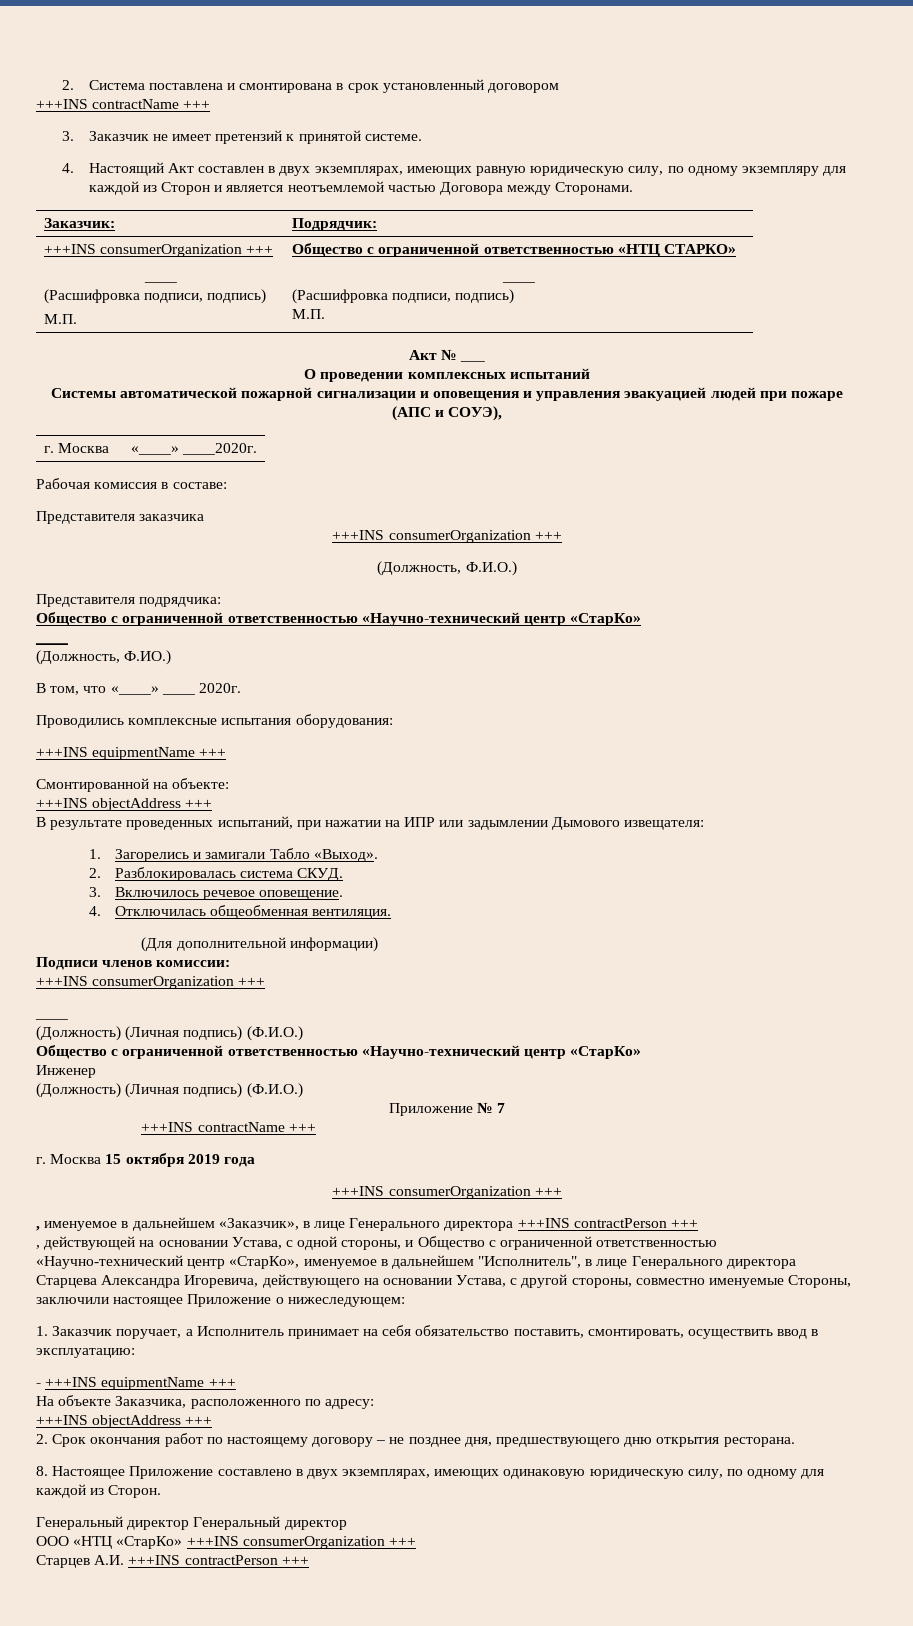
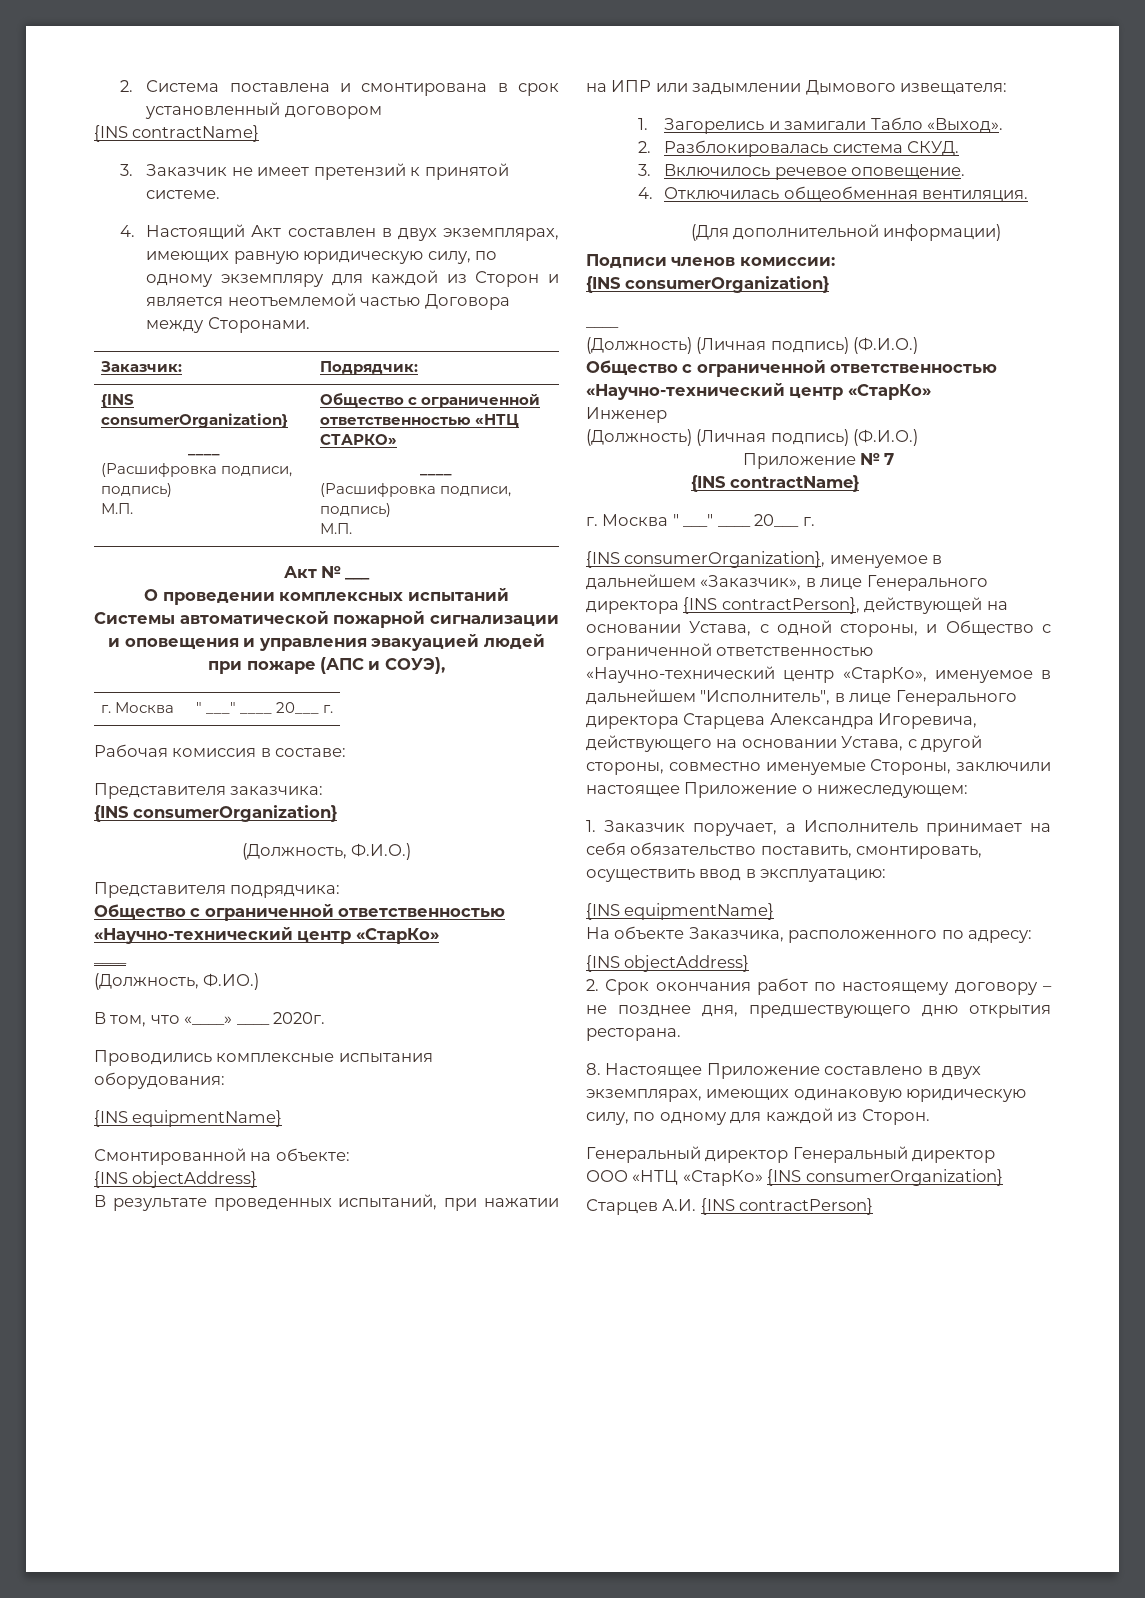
[36,99,211,109] +++INS contractName +++ -> [94,125,260,142] {INS contractName}
[44,244,274,257] +++INS consumerOrganization +++ -> [100,394,134,408] [100,413,288,428] {INS consumerOrganization}
[130,443,257,455] «____» ____2020г. -> [196,702,334,714] " ___" ____ 20___ г.
[139,514,205,521] [332,530,562,543] заказчика // +++INS consumerOrganization +++ -> [230,786,324,795] [94,805,338,822] заказчика: // {INS consumerOrganization}
[36,747,227,760] +++INS equipmentName +++ -> [94,1110,283,1127] {INS equipmentName}
[36,798,213,811] +++INS objectAddress +++ -> [94,1171,258,1188] {INS objectAddress}
[36,976,266,989] +++INS consumerOrganization +++ -> [586,276,830,293] {INS consumerOrganization}
[141,1122,316,1132] [36,1153,255,1167] [332,1186,562,1199] [36,1226,40,1231] +++INS contractName +++ // г. Москва 15 октября 2019 года // +++INS consumerOrganization +++ // , -> [690,475,860,492] [586,514,815,527] [586,551,826,568] {INS contractName} // г. Москва " ___" ____ 20___ г. // {INS consumerOrganization},
[517,1218,699,1228] [36,1245,40,1249] +++INS contractPerson +++ // , -> [683,597,860,614] {INS contractPerson},
[36,1377,236,1390] - +++INS equipmentName +++ -> [586,903,775,920] {INS equipmentName}
[36,1415,213,1428] +++INS objectAddress +++ -> [586,955,750,972] {INS objectAddress}
[186,1536,416,1549] +++INS consumerOrganization +++ -> [767,1169,1003,1186] {INS consumerOrganization}
[128,1555,309,1565] +++INS contractPerson +++ -> [700,1198,874,1215] {INS contractPerson}

